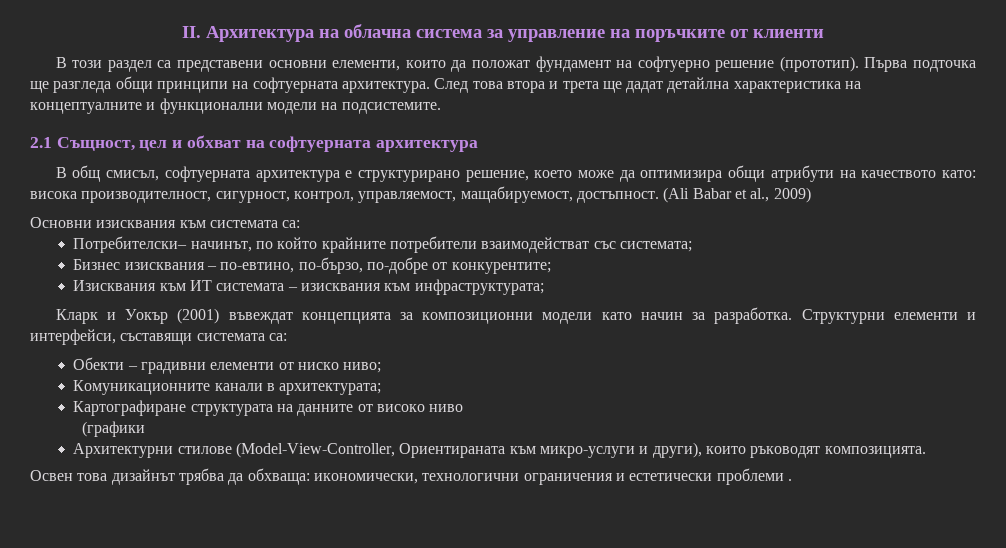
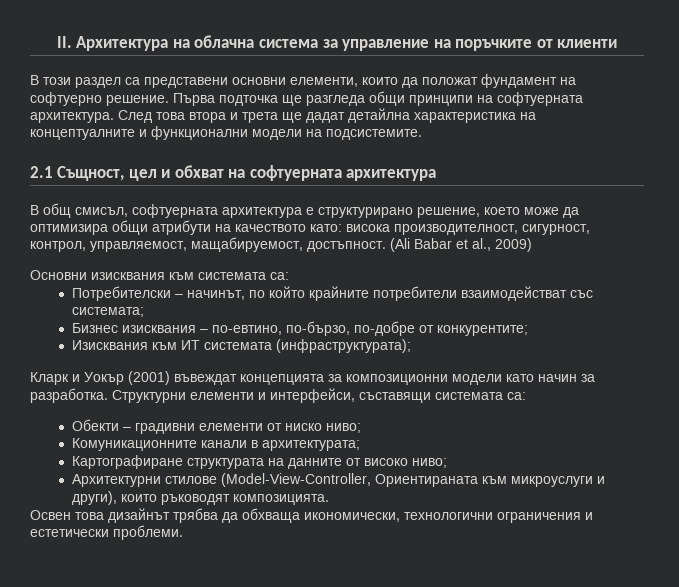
[715,56,859,72] решение (прототип). -> [106,95,169,106] решение.
[73,236,188,253] Потребителски– -> [71,286,183,301] Потребителски –
[287,279,544,295] – изисквания към инфраструктурата; -> [275,339,411,353] (инфраструктурата);
[429,404,464,412] [81,421,145,437] ниво // (графики -> [411,458,447,468] ниво;
[540,446,636,458] микро-услуги -> [510,476,593,487] микроуслуги
[247,468,310,485] обхваща: -> [242,508,300,523] обхваща
[716,468,792,485] проблеми . -> [113,525,183,540] проблеми.

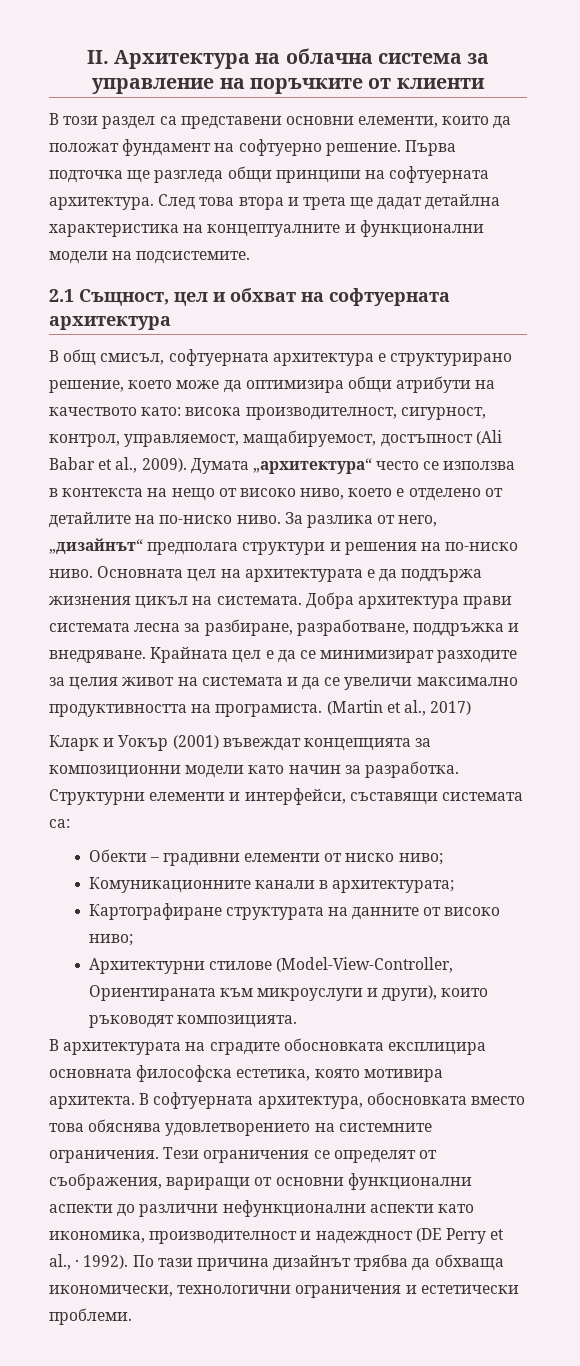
[307,241,386,252] достъпност. -> [380,434,473,447] достъпност
[495,238,532,252] [30,270,289,280] [71,286,593,301] [71,307,144,317] [71,321,528,336] [71,339,411,353] 2009) // Основни изисквания към системата са: // Потребителски – начинът, по който крайните потребители взаимодействат със системата; // Бизнес изисквания – по-евтино, по-бързо, по-добре от конкурентите; // Изисквания към ИТ системата (инфраструктурата); -> [141,458,516,474] [49,488,503,501] [49,512,438,528] [49,538,519,555] [49,566,483,582] [49,592,513,609] [49,619,520,636] [49,647,518,663] [49,677,518,690] [49,700,472,717] 2009). Думата „архитектура“ често се използва в контекста на нещо от високо ниво, което е отделено от детайлите на по-ниско ниво. За разлика от него, „дизайнът“ предполага структури и решения на по-ниско ниво. Основната цел на архитектурата е да поддържа жизнения цикъл на системата. Добра архитектура прави системата лесна за разбиране, разработване, поддръжка и внедряване. Kрайната цел е да се минимизират разходите за целия живот на системата и да се увеличи максимално продуктивността на програмиста. (Martin et al., 2017)
[30,510,104,520] Освен това -> [49,1038,486,1055] [49,1065,443,1082] [49,1092,525,1109] [49,1119,432,1136] [49,1147,437,1163] [49,1173,472,1190] [49,1200,474,1217] [49,1228,505,1244] [49,1254,269,1271] В архитектурата на сградите обосновката експлицира основната философска естетика, която мотивира архитекта. В софтуерната архитектура, обосновката вместо това обяснява удовлетворението на системните ограничения. Тези ограничения се определят от съображения, вариращи от основни функционални аспекти до различни нефункционални аспекти като икономика, производителност и надеждност (DE Perry et al., · 1992). По тази причина

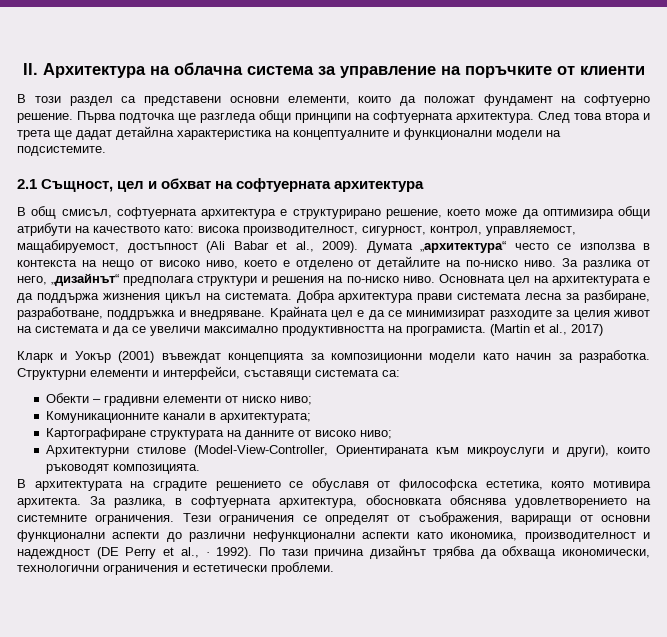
[283,1038,486,1055] [49,1069,132,1078] обосновката експлицира основната -> [215,478,391,491] решението се обуславя от
[139,1093,150,1105] В -> [90,496,182,508] За разлика, в
[470,1096,525,1105] [49,1123,84,1132] вместо това -> (442, 500) none

